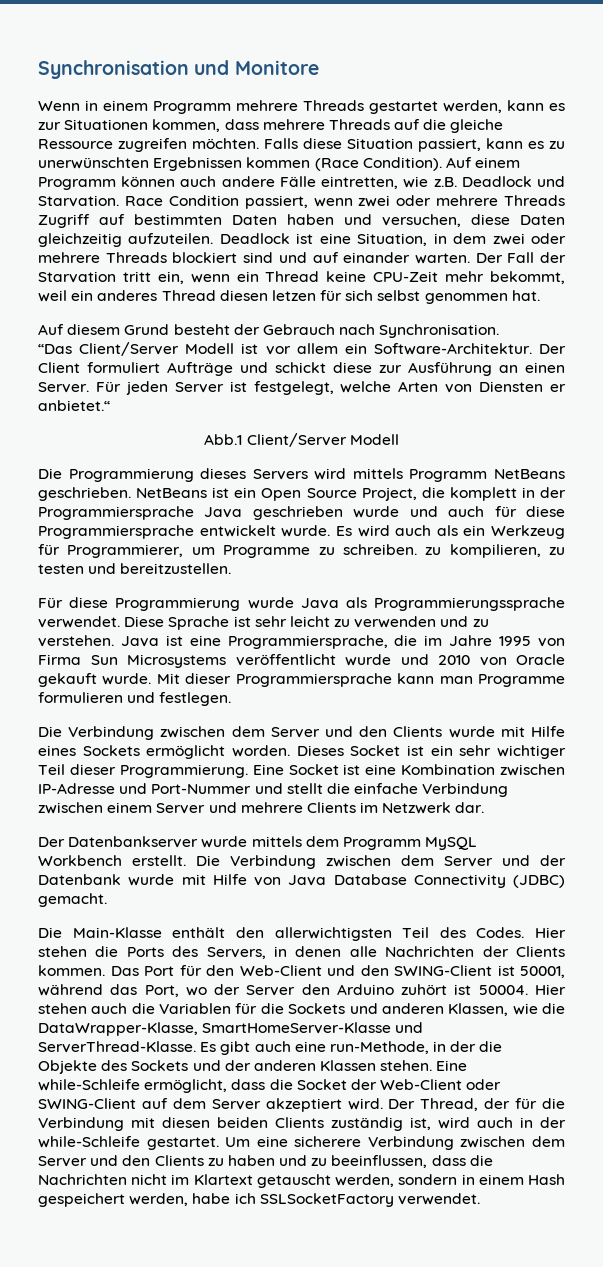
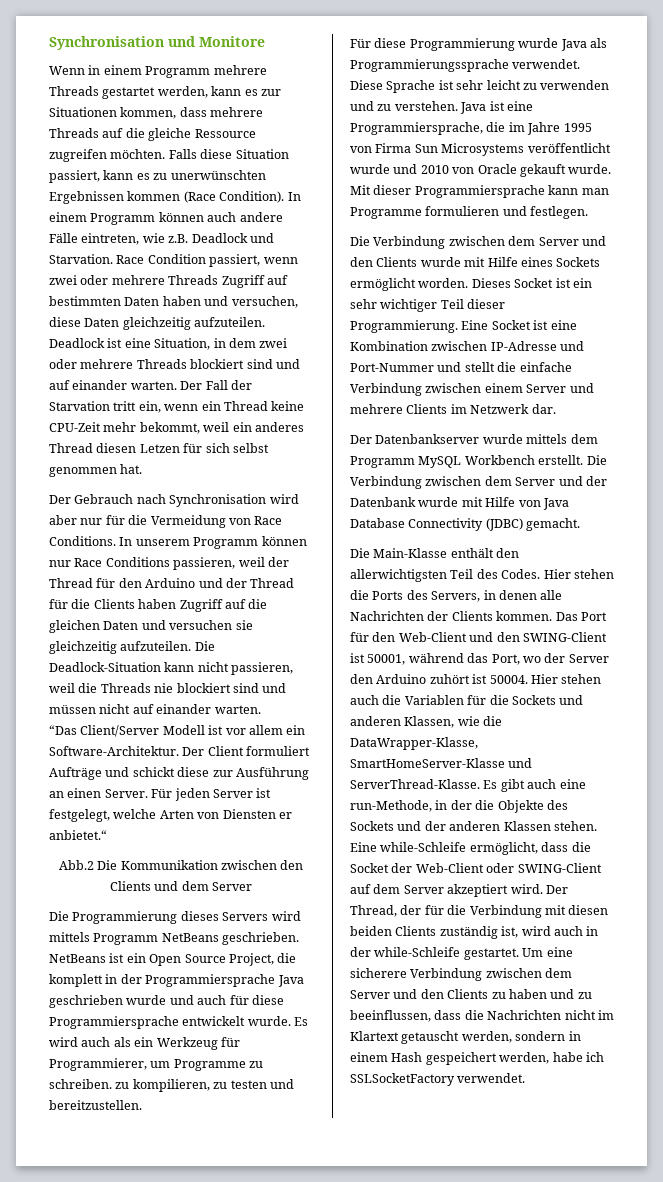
[445,157,472,168] Auf -> [287,192,301,201] In
[321,176,399,189] eintretten, -> [81,233,140,245] eintreten,
[271,290,316,301] letzen -> [139,444,180,453] Letzen
[38,324,500,338] Auf diesem Grund besteht der Gebrauch nach Synchronisation. -> [49,494,299,507] [49,515,283,528] [49,536,307,549] [49,557,289,570] [49,578,295,588] [49,599,268,612] [49,620,253,633] [49,641,215,654] [49,662,294,675] [49,683,287,693] [49,704,261,714] Der Gebrauch nach Synchronisation wird aber nur für die Vermeidung von Race Conditions. In unserem Programm können nur Race Conditions passieren, weil der Thread für den Arduino und der Thread für die Clients haben Zugriff auf die gleichen Daten und versuchen sie gleichzeitig aufzuteilen. Die Deadlock-Situation kann nicht passieren, weil die Threads nie blockiert sind und müssen nicht auf einander warten.
[204,433,399,447] Abb.1 Client/Server Modell -> [58,860,304,870] [109,881,253,891] Abb.2 Die Kommunikation zwischen den Clients und dem Server

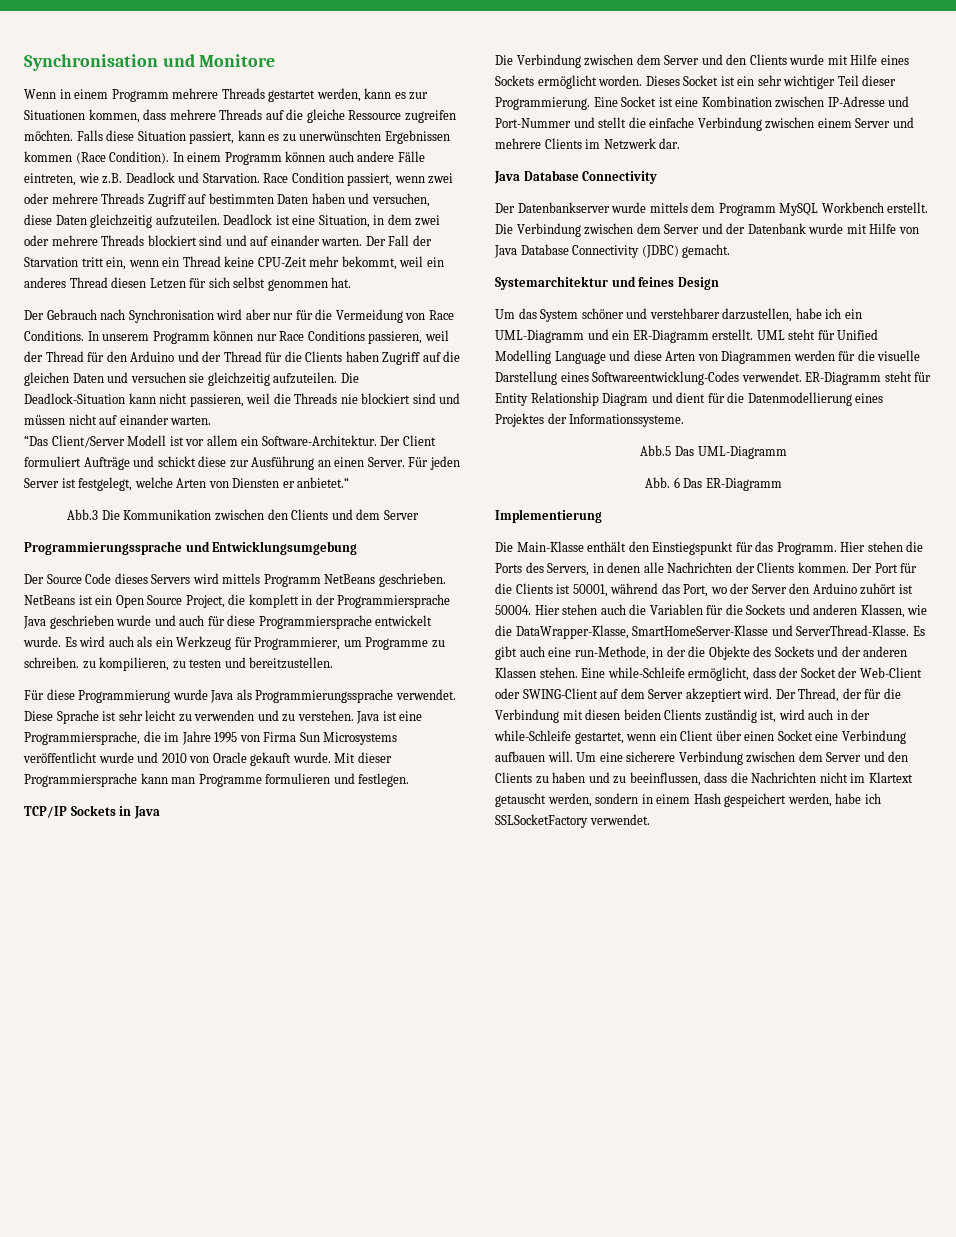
[58,860,94,870] Abb.2 -> [67,509,99,520] Abb.3
[49,911,178,924] Die Programmierung -> [24,541,358,555] [24,573,112,584] Programmierungssprache und Entwicklungsumgebung // Der Source Code
(589, 212) none -> [24,805,160,819] // TCP/IP Sockets in Java
(556, 409) none -> [494,170,658,184] // Java Database Connectivity
(581, 524) none -> [495,276,719,290] [495,308,862,322] [495,329,879,343] [495,350,921,364] [495,371,932,385] [495,392,884,406] [495,413,685,427] [640,445,787,459] [645,477,782,491] [495,509,602,523] // Systemarchitektur und feines Design // Um das System schöner und verstehbarer darzustellen, habe ich ein UML-Diagramm und ein ER-Diagramm erstellt. UML steht für Unified Modelling Language und diese Arten von Diagrammen werden für die visuelle Darstellung eines Softwareentwicklung-Codes verwendet. ER-Diagramm steht für Entity Relationship Diagram und dient für die Datenmodellierung eines Projektes der Informationssysteme. // Abb.5 Das UML-Diagramm // Abb. 6 Das ER-Diagramm // Implementierung
[350,569,541,582] allerwichtigsten Teil des Codes. -> [652,541,837,555] Einstiegspunkt für das Programm.
[555,612,578,621] Das -> [852,563,873,573] Der
[372,632,607,642] den Web-Client und den SWING-Client -> [495,583,553,594] die Clients
[571,842,591,852] die -> [779,667,799,678] der
[463,948,519,960] gestartet. -> [574,730,906,744] [495,751,573,762] gestartet, wenn ein Client über einen Socket eine Verbindung aufbauen will.

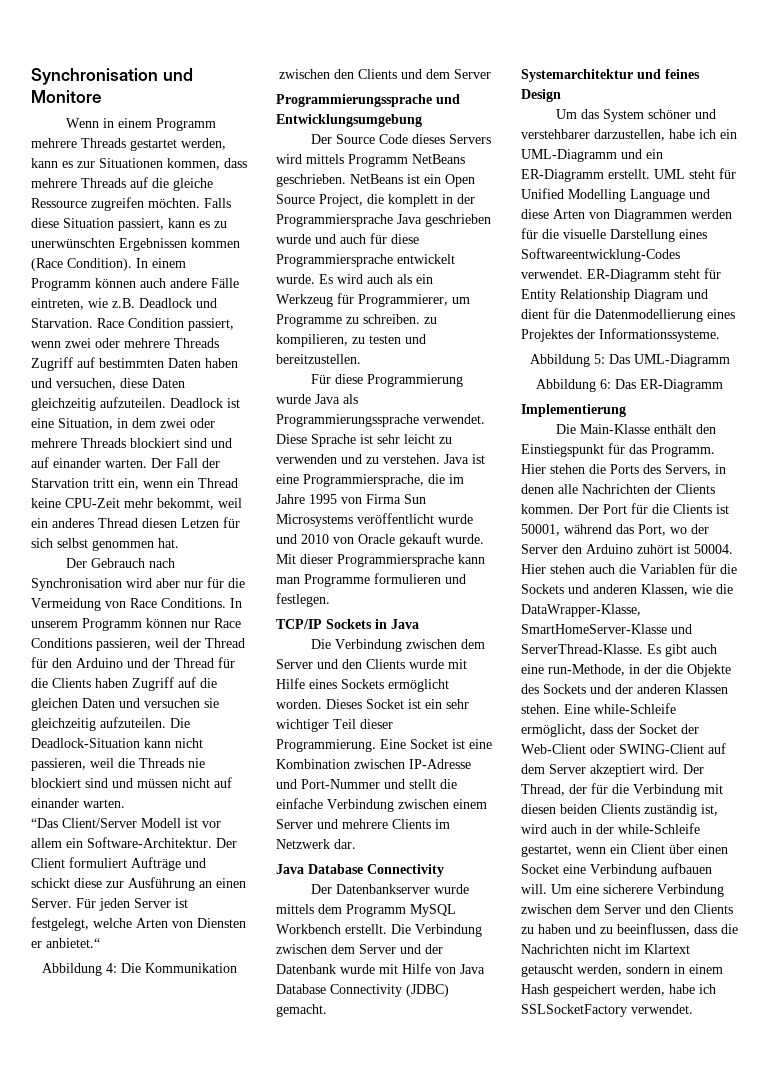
[67,509,99,520] Abb.3 -> [42,963,117,976] Abbildung 4:
[640,445,672,456] Abb.5 -> [529,354,605,367] Abbildung 5:
[645,477,680,488] Abb. 6 -> [536,379,611,392] Abbildung 6:

